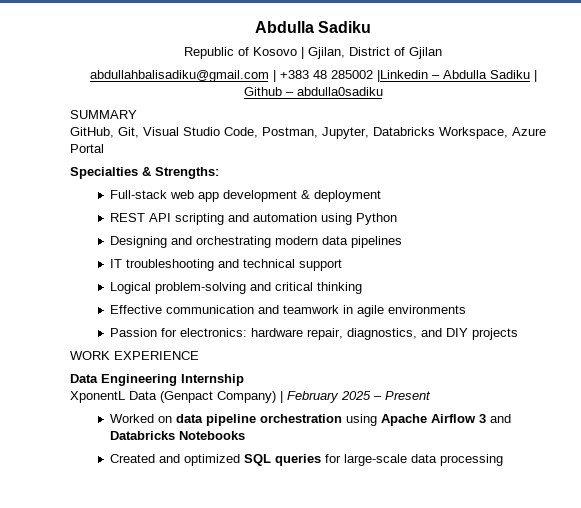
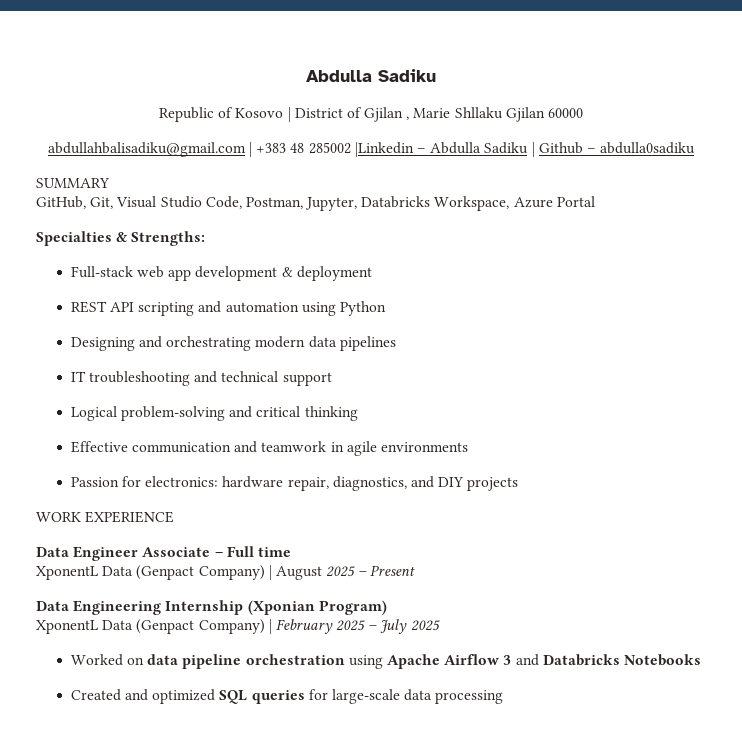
[308,47,345,59] Gjilan, -> (291, 114) none
(442, 53) none -> [406,107,584,122] , Marie Shllaku Gjilan 60000
(199, 355) none -> [36,546,291,561] [36,565,416,580] // Data Engineer Associate – Full time // XponentL Data (Genpact Company) | August 2025 – Present
(244, 380) none -> [247,600,387,615] (Xponian Program)
[385,391,431,400] Present -> [380,619,440,634] July 2025

